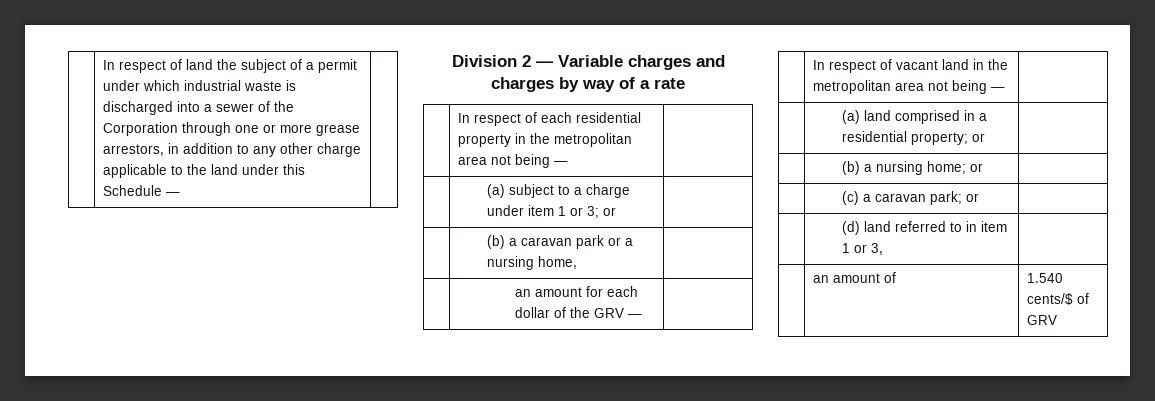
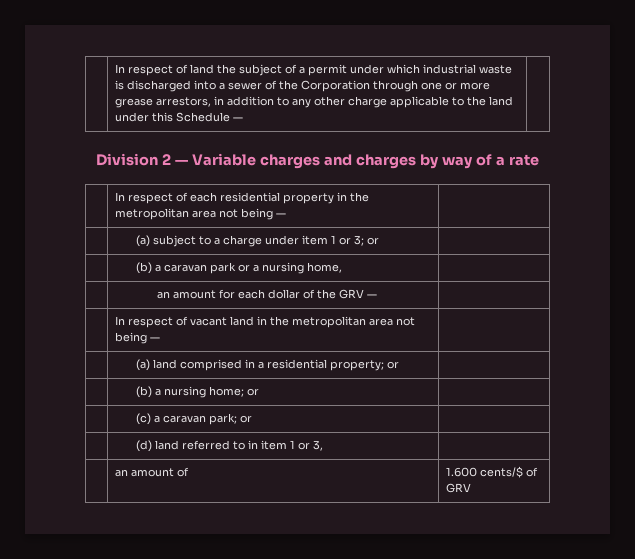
[1027,273,1064,283] 1.540 -> [446,467,478,477] 1.600

